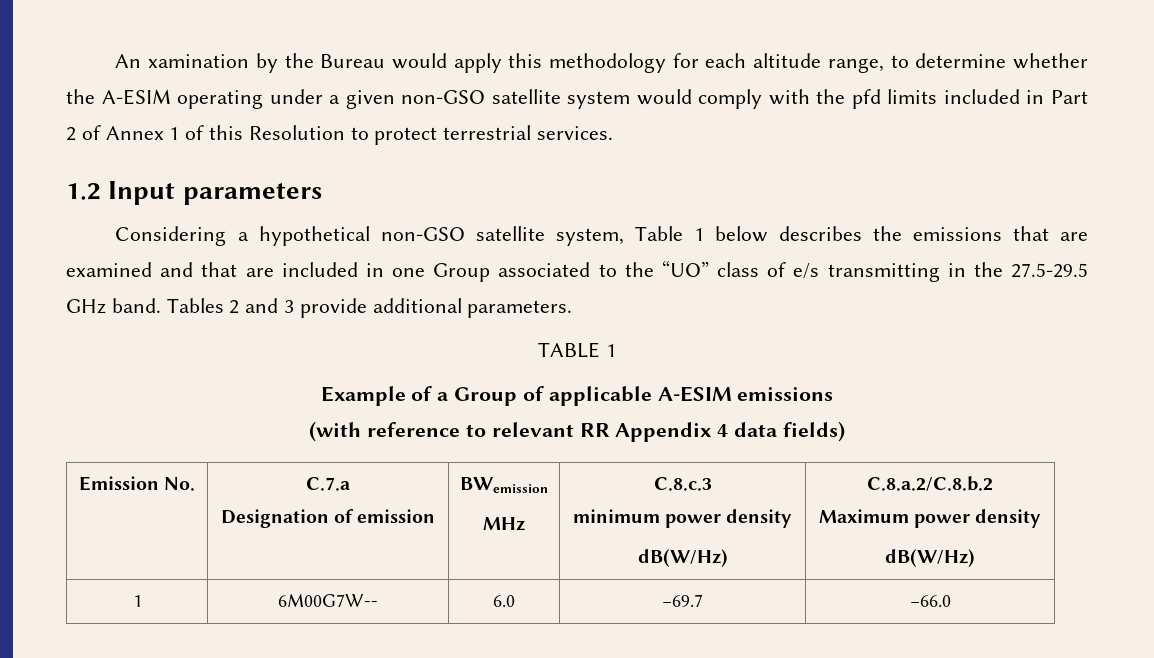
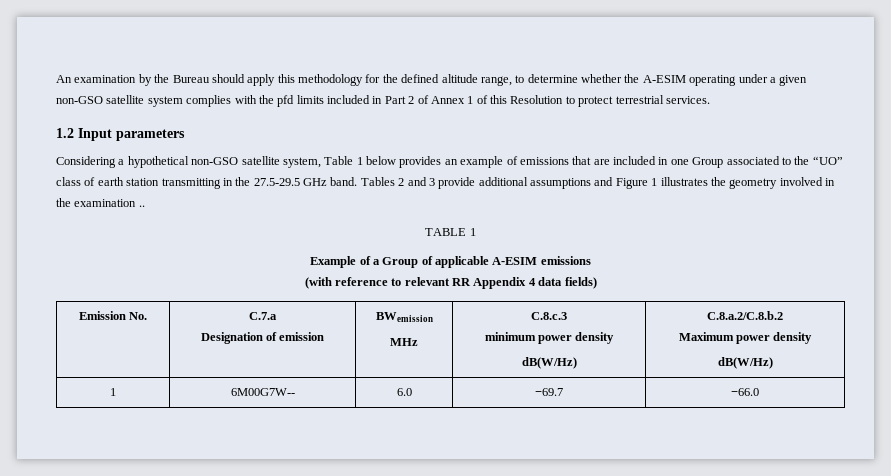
[148,54,250,68] xamination -> [74,75,137,83] examination
[391,53,447,69] would -> [211,74,245,83] should
[705,53,747,68] each -> [382,74,440,83] the defined
[636,89,763,109] would comply -> [186,95,232,107] complies
[778,226,1089,241] [66,262,194,277] describes the emissions that are examined and -> [399,156,569,168] provides an example of emissions
[793,263,820,279] e/s -> [97,177,160,186] earth station
[467,300,573,318] parameters. -> [530,177,835,189] [56,198,145,207] assumptions and Figure 1 illustrates the geometry involved in the examination ..

